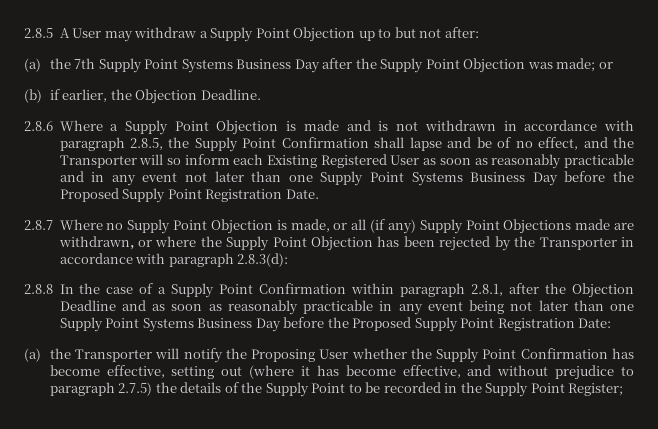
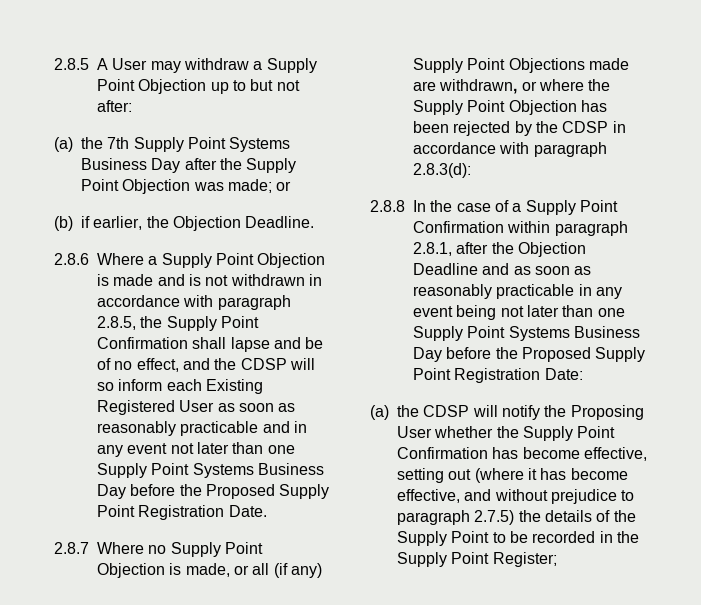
[59,155,137,168] Transporter -> [240,358,287,370] CDSP
[539,237,617,250] Transporter -> [562,121,609,133] CDSP
[74,349,152,362] Transporter -> [423,405,470,417] CDSP

